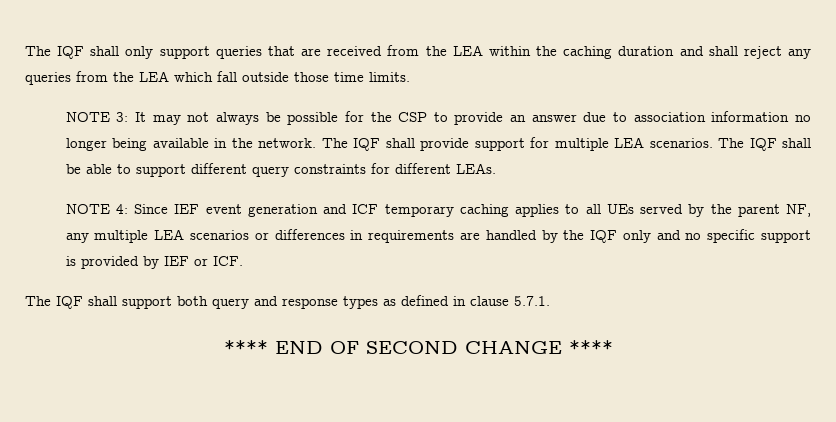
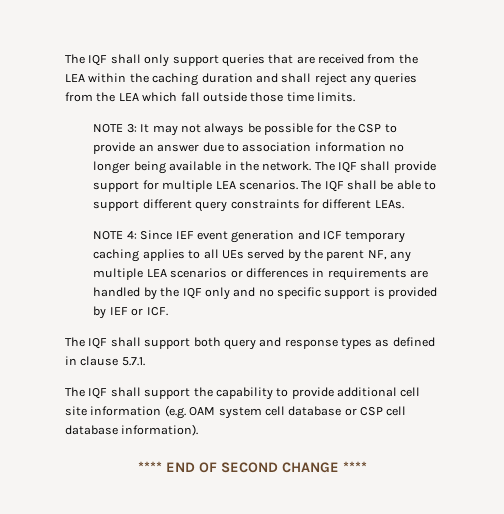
(550, 301) none -> [65,387,421,400] [65,405,407,419] [65,424,199,436] // The IQF shall support the capability to provide additional cell site information (e.g. OAM system cell database or CSP cell database information).

